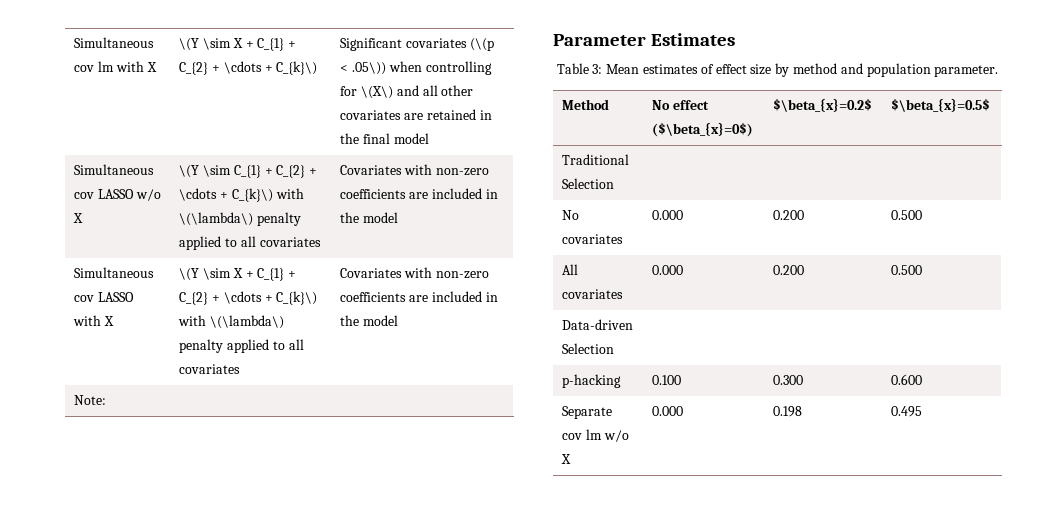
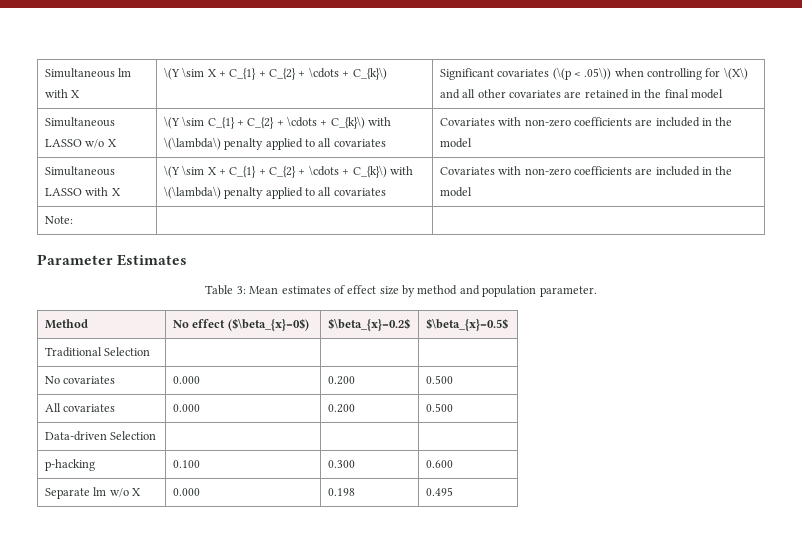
[74,37,155,48] [74,65,95,72] Simultaneous cov -> [44,68,115,78] Simultaneous
[74,192,95,199] cov -> (115, 122) none
[74,295,95,302] cov -> (115, 171) none
[562,433,583,440] cov -> (90, 493) none

